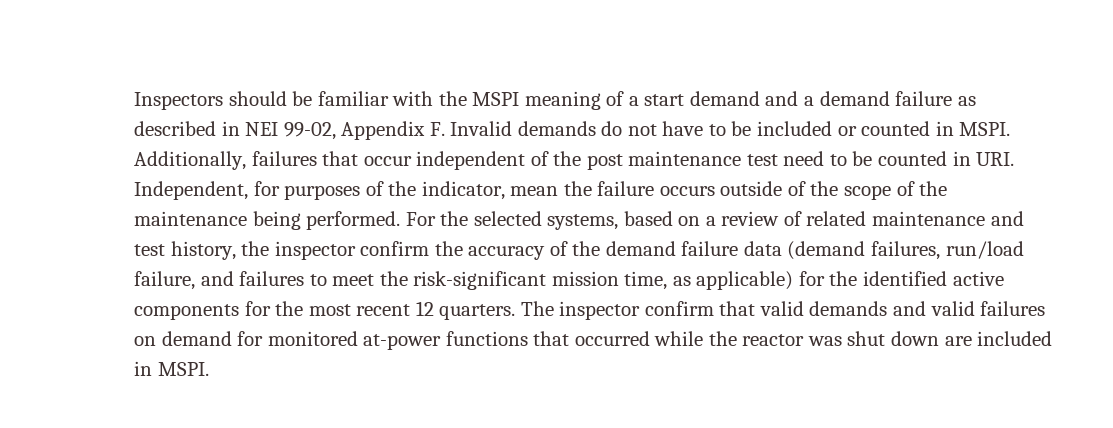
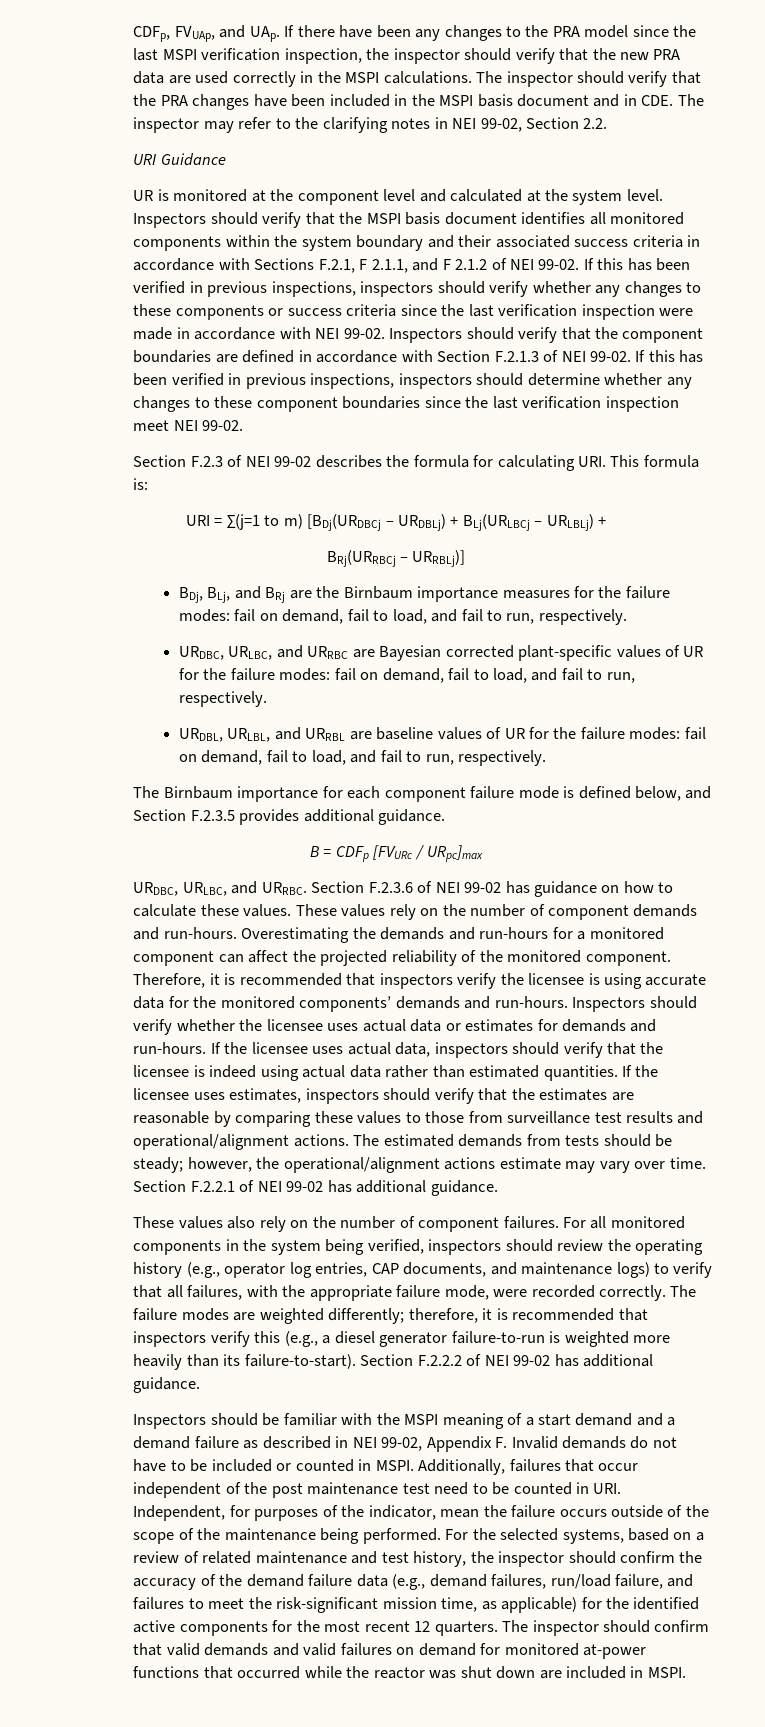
(134, 101) none -> [133,25,697,42] [133,48,681,64] [133,71,701,87] [133,94,704,110] [133,117,608,133] [133,153,226,166] [133,189,663,205] [133,212,685,228] [133,235,701,251] [133,258,691,273] [133,281,702,297] [133,304,694,320] [133,327,704,343] [133,350,704,363] [133,373,692,389] [133,396,679,412] [133,420,244,431] [133,455,699,471] [133,478,149,490] [185,514,607,531] [326,550,466,567] [178,586,670,603] [178,609,627,625] [178,645,704,661] [178,668,635,683] [178,691,267,707] [178,727,706,742] [178,750,546,766] [133,786,712,802] [133,809,446,825] [309,845,484,862] [133,881,674,897] [133,904,698,920] [133,927,664,943] [133,950,671,966] [133,973,707,989] [133,996,697,1012] [133,1019,657,1035] [133,1042,664,1058] [133,1065,659,1081] [133,1088,634,1104] [133,1111,704,1127] [133,1134,673,1150] [133,1157,706,1173] [133,1180,498,1196] [133,1216,685,1232] [133,1239,704,1255] [133,1262,713,1278] [133,1285,697,1301] [133,1308,648,1324] [133,1331,671,1347] [133,1354,654,1370] [133,1377,201,1393] CDFp, FVUAp, and UAp. If there have been any changes to the PRA model since the last MSPI verification inspection, the inspector should verify that the new PRA data are used correctly in the MSPI calculations. The inspector should verify that the PRA changes have been included in the MSPI basis document and in CDE. The inspector may refer to the clarifying notes in NEI 99-02, Section 2.2. // URI Guidance // UR is monitored at the component level and calculated at the system level. Inspectors should verify that the MSPI basis document identifies all monitored components within the system boundary and their associated success criteria in accordance with Sections F.2.1, F 2.1.1, and F 2.1.2 of NEI 99-02. If this has been verified in previous inspections, inspectors should verify whether any changes to these components or success criteria since the last verification inspection were made in accordance with NEI 99-02. Inspectors should verify that the component boundaries are defined in accordance with Section F.2.1.3 of NEI 99-02. If this has been verified in previous inspections, inspectors should determine whether any changes to these component boundaries since the last verification inspection meet NEI 99-02. // Section F.2.3 of NEI 99-02 describes the formula for calculating URI. This formula is: // URI = ∑(j=1 to m) [BDj(URDBCj – URDBLj) + BLj(URLBCj – URLBLj) + // BRj(URRBCj – URRBLj)] // BDj, BLj, and BRj are the Birnbaum importance measures for the failure modes: fail on demand, fail to load, and fail to run, respectively. // URDBC, URLBC, and URRBC are Bayesian corrected plant-specific values of UR for the failure modes: fail on demand, fail to load, and fail to run, respectively. // URDBL, URLBL, and URRBL are baseline values of UR for the failure modes: fail on demand, fail to load, and fail to run, respectively. // The Birnbaum importance for each component failure mode is defined below, and Section F.2.3.5 provides additional guidance. // B = CDFp [FVURc / URpc]max // URDBC, URLBC, and URRBC. Section F.2.3.6 of NEI 99-02 has guidance on how to calculate these values. These values rely on the number of component demands and run-hours. Overestimating the demands and run-hours for a monitored component can affect the projected reliability of the monitored component. Therefore, it is recommended that inspectors verify the licensee is using accurate data for the monitored components’ demands and run-hours. Inspectors should verify whether the licensee uses actual data or estimates for demands and run-hours. If the licensee uses actual data, inspectors should verify that the licensee is indeed using actual data rather than estimated quantities. If the licensee uses estimates, inspectors should verify that the estimates are reasonable by comparing these values to those from surveillance test results and operational/alignment actions. The estimated demands from tests should be steady; however, the operational/alignment actions estimate may vary over time. Section F.2.2.1 of NEI 99-02 has additional guidance. // These values also rely on the number of component failures. For all monitored components in the system being verified, inspectors should review the operating history (e.g., operator log entries, CAP documents, and maintenance logs) to verify that all failures, with the appropriate failure mode, were recorded correctly. The failure modes are weighted differently; therefore, it is recommended that inspectors verify this (e.g., a diesel generator failure-to-run is weighted more heavily than its failure-to-start). Section F.2.2.2 of NEI 99-02 has additional guidance. //
(356, 250) none -> [568,1551,616,1564] should
[787,241,866,260] (demand -> [392,1574,487,1590] (e.g., demand
(641, 310) none -> [603,1620,651,1633] should

